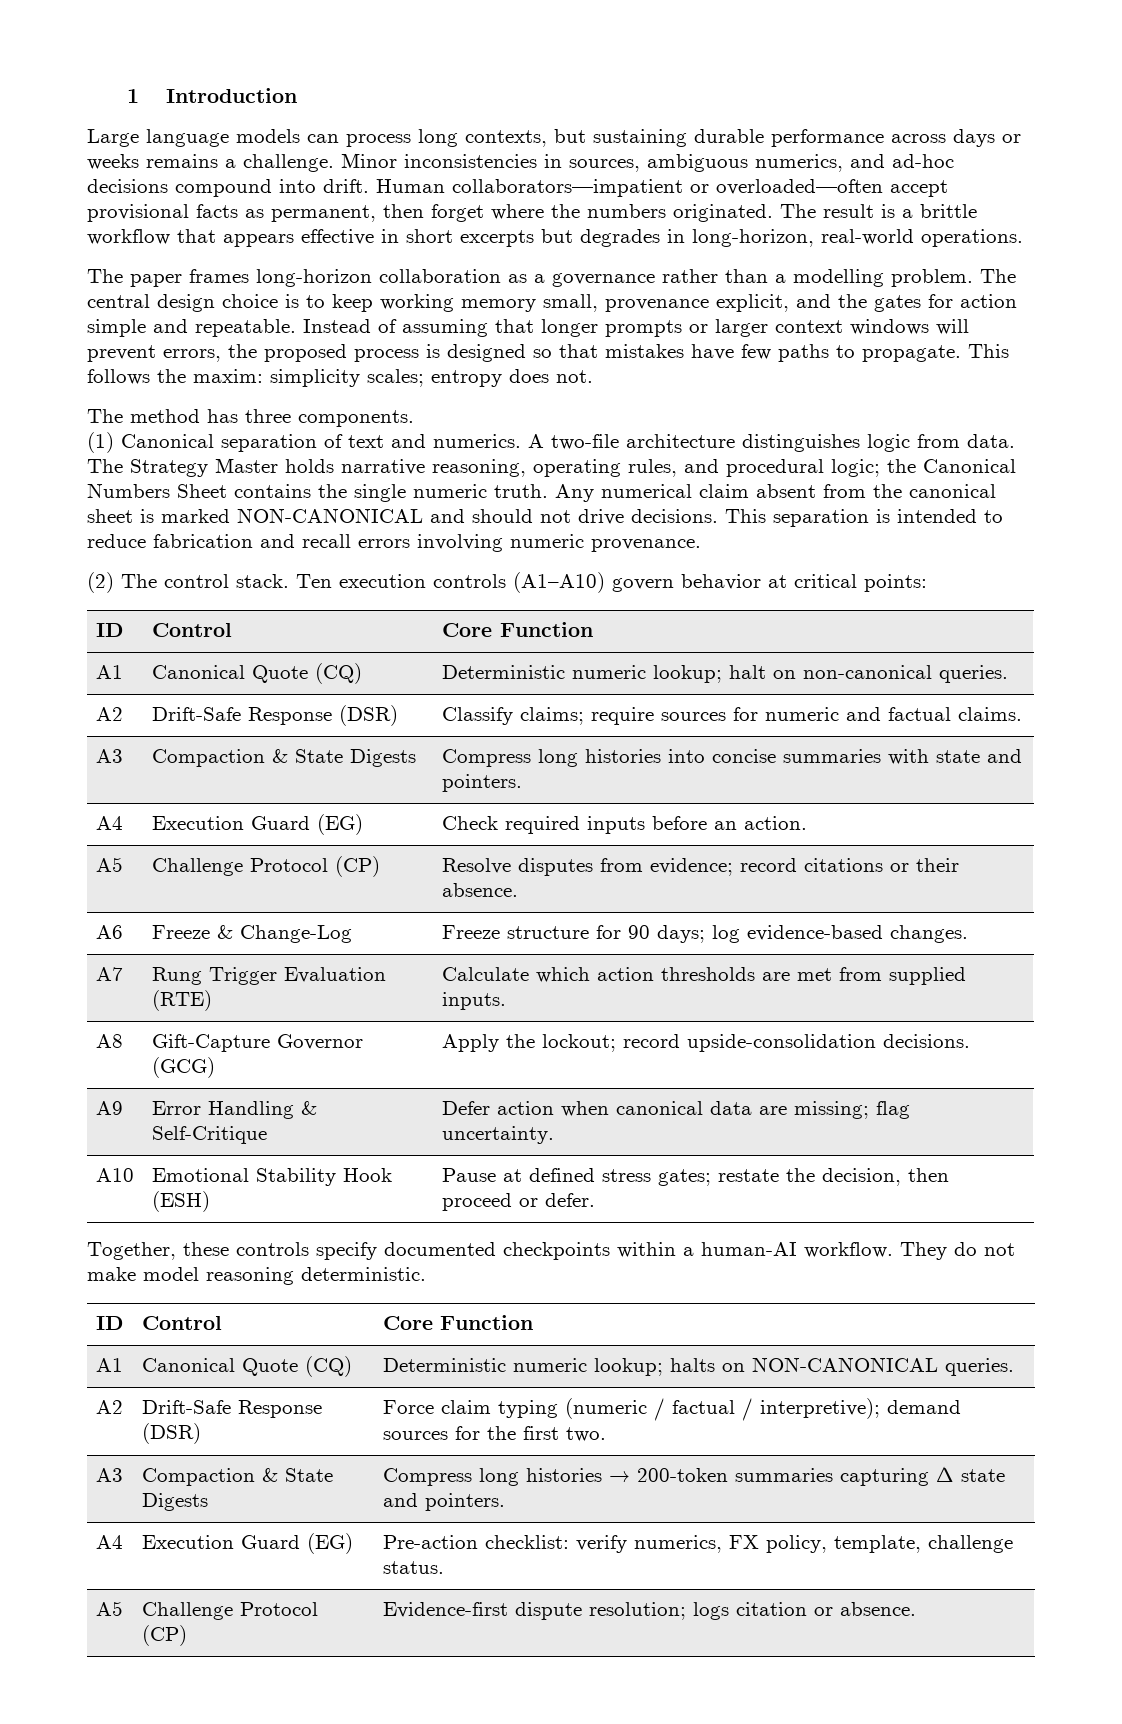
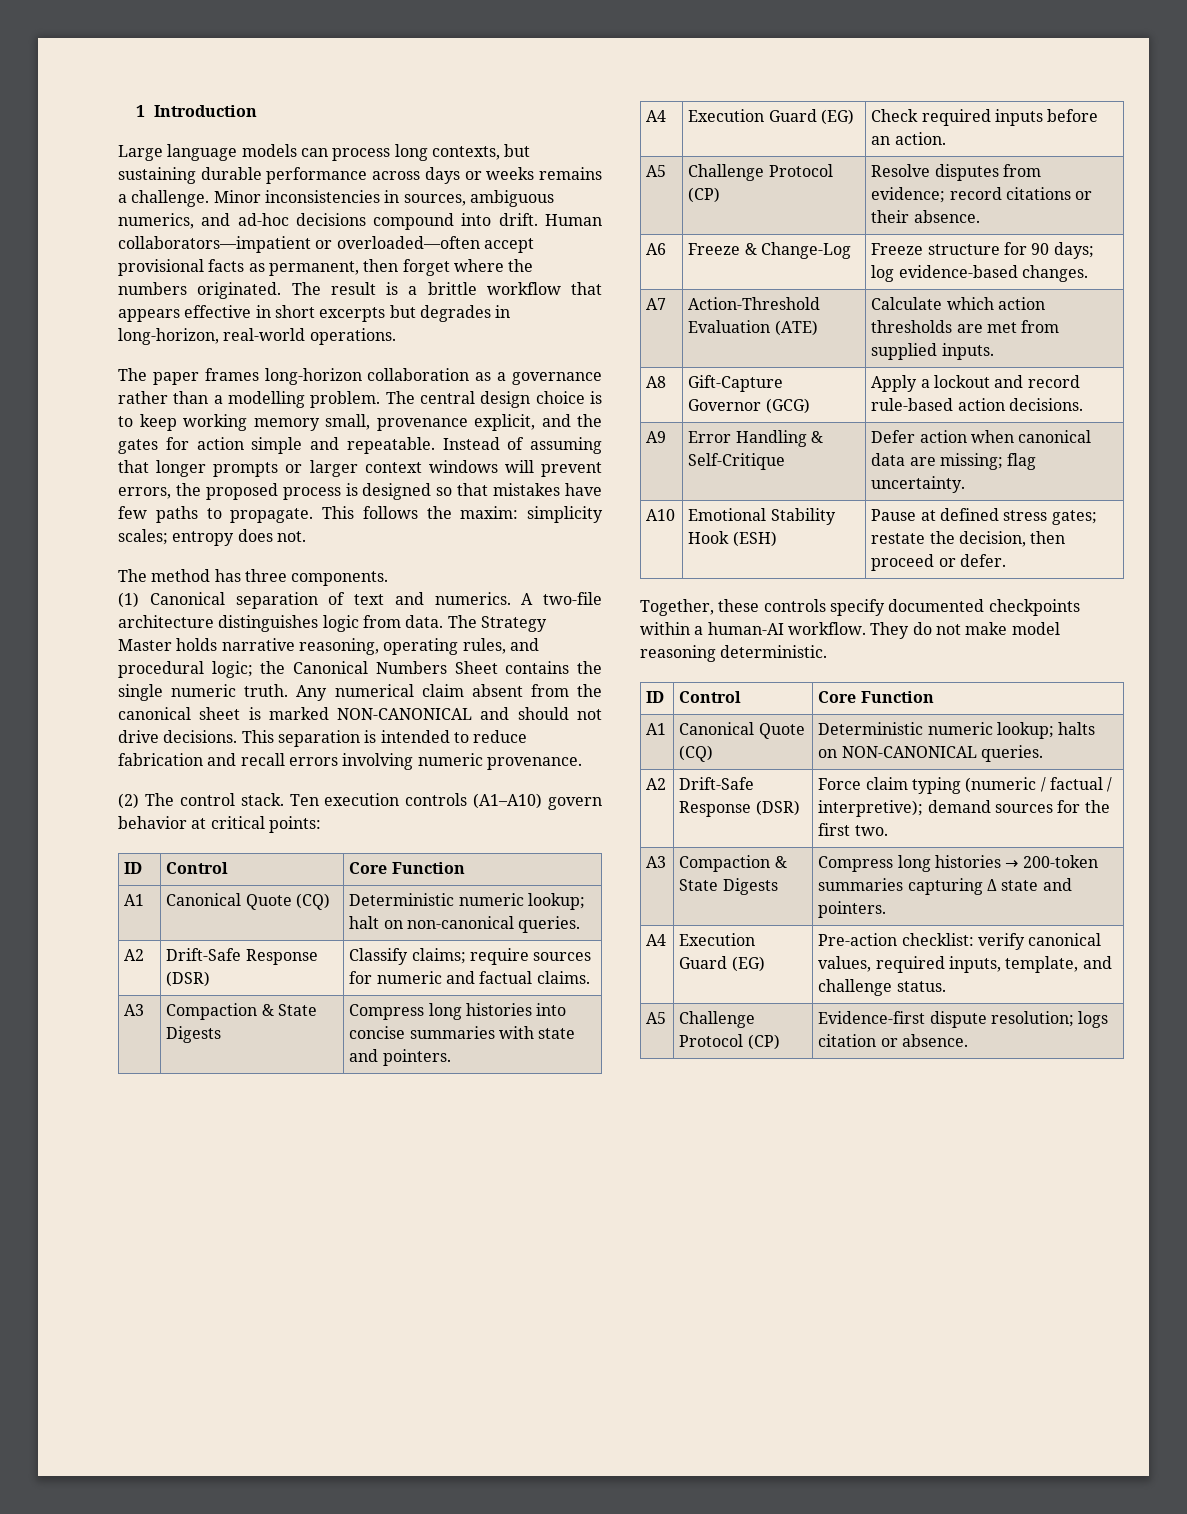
[151,967,386,985] [151,990,212,1011] Rung Trigger Evaluation (RTE) -> [688,297,821,310] [688,320,818,336] Action-Threshold Evaluation (ATE)
[505,1034,876,1052] the lockout; record upside-consolidation -> [920,375,1080,388] [871,398,1005,411] a lockout and record rule-based action
[633,1535,921,1553] numerics, FX policy, template, -> [1028,933,1102,946] [818,956,1112,973] canonical values, required inputs, template, and

